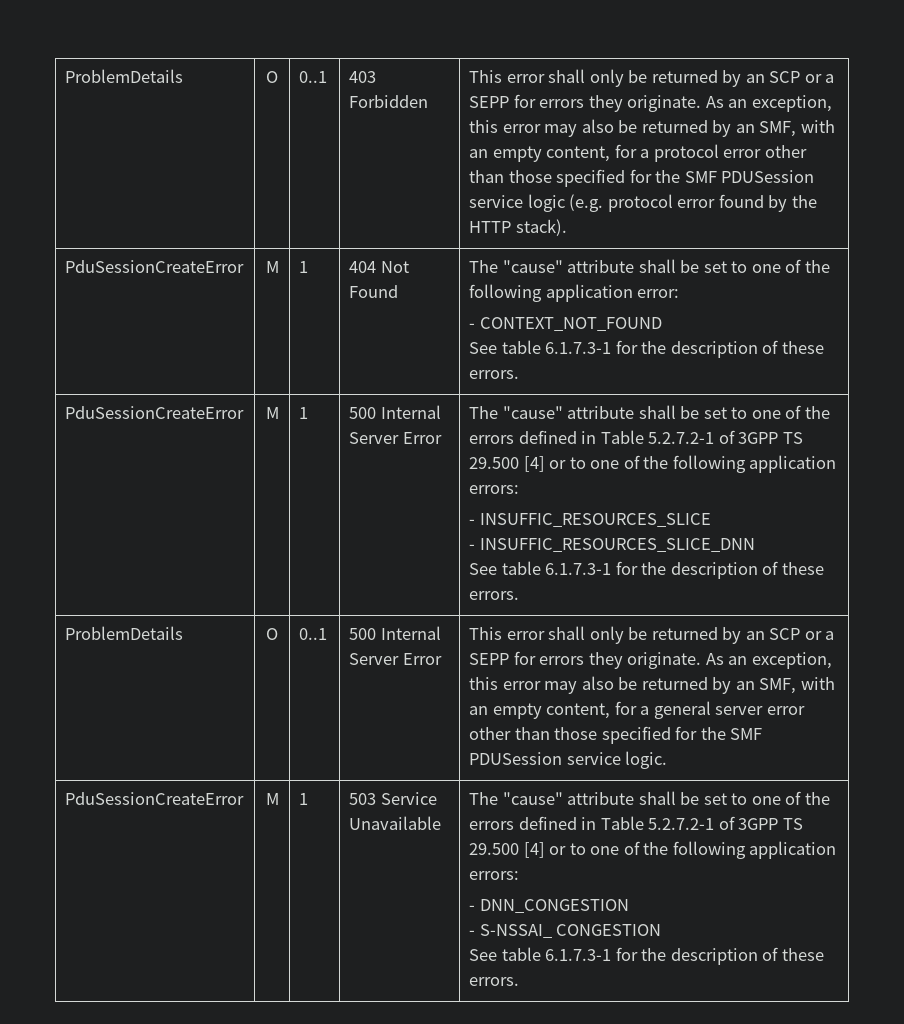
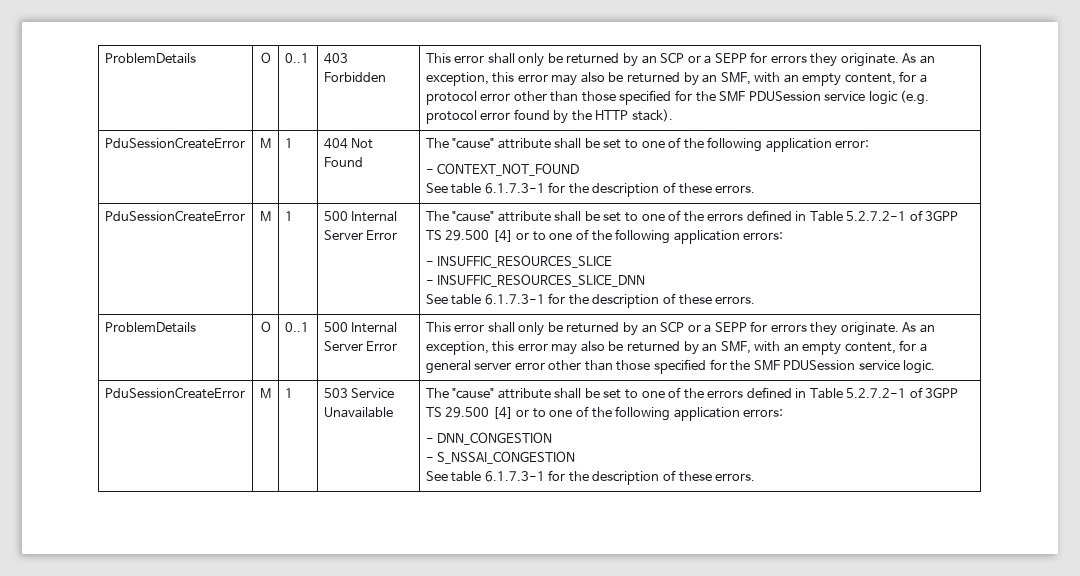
[479,924,662,938] S-NSSAI_ CONGESTION -> [437,451,576,464] S_NSSAI_CONGESTION

